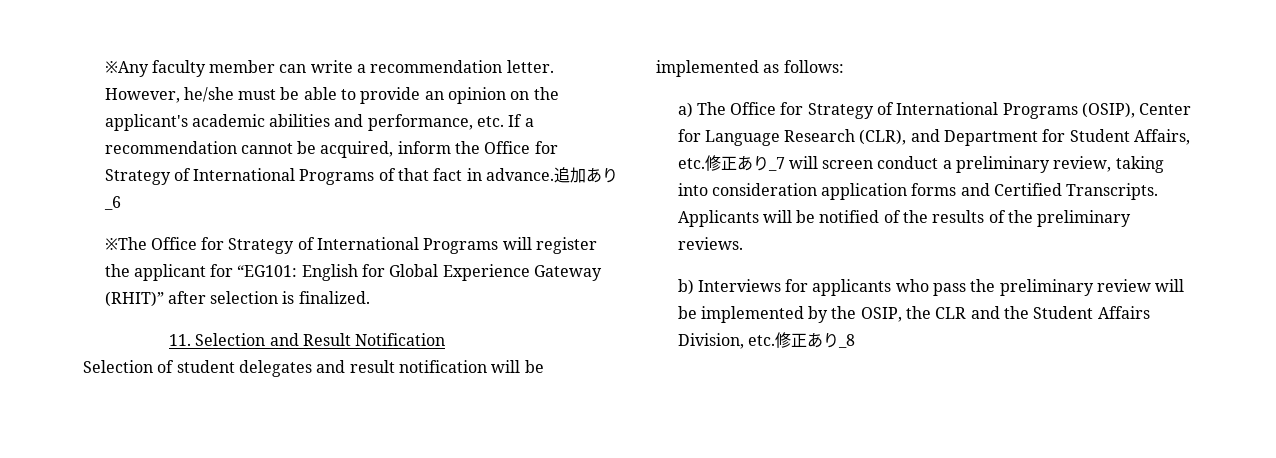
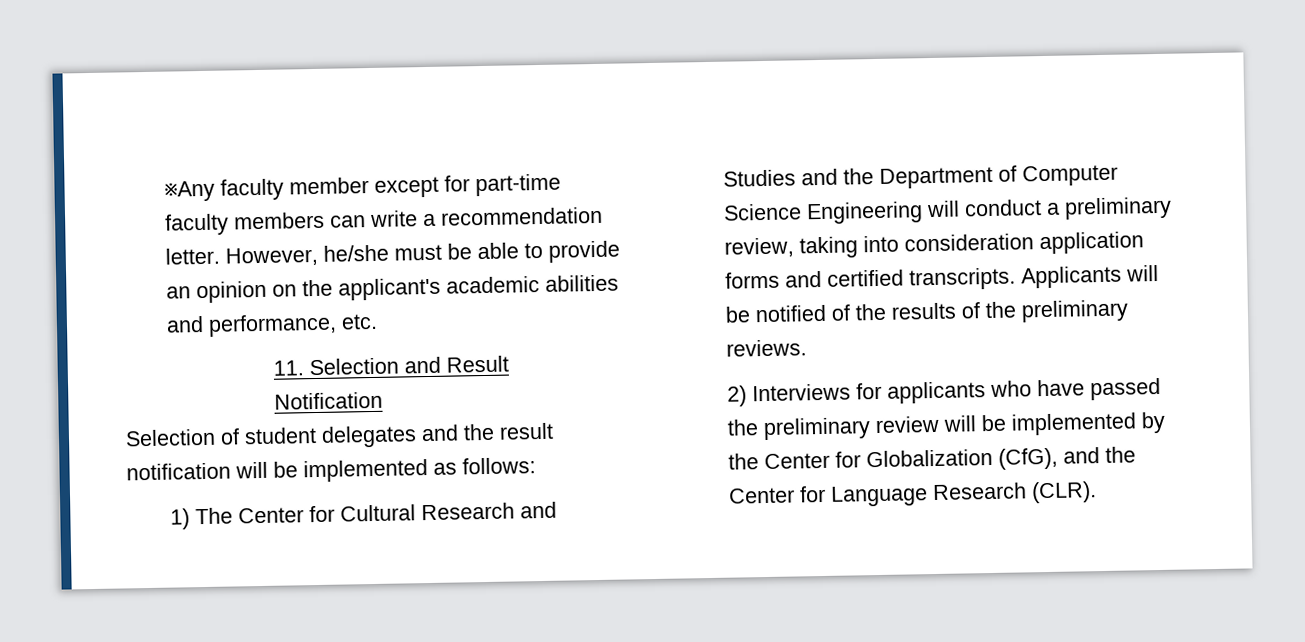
(276, 66) none -> [373,173,561,198] [164,211,325,236] except for part-time faculty members
[508,114,534,127] [104,141,558,158] [104,167,619,185] [103,196,121,210] [104,237,598,254] [104,264,603,281] [104,291,370,307] If a recommendation cannot be acquired, inform the Office for Strategy of International Programs of that fact in advance.追加あり_6 // ※The Office for Strategy of International Programs will register the applicant for “EG101: English for Global Experience Gateway (RHIT)” after selection is finalized. -> (378, 321) none
(346, 366) none -> [463,423,495,441] the
[677,102,1192,119] [677,129,1191,146] [677,155,874,171] a) The Office for Strategy of International Programs (OSIP), Center for Language Research (CLR), and Department for Student Affairs, etc.修正あり_7 will screen -> [169,501,557,530] [722,164,1118,189] [722,200,960,225] 1) The Center for Cultural Research and Studies and the Department of Computer Science Engineering will
[994,183,1159,200] Certified Transcripts. -> [826,267,1016,291] certified transcripts.
[677,279,694,295] b) -> [726,385,747,407] 2)
[933,283,967,296] pass -> [1036,377,1161,401] have passed
[860,306,1150,322] [677,332,855,349] OSIP, the CLR and the Student Affairs Division, etc.修正あり_8 -> [763,446,1136,470] [727,481,1097,507] Center for Globalization (CfG), and the Center for Language Research (CLR).

